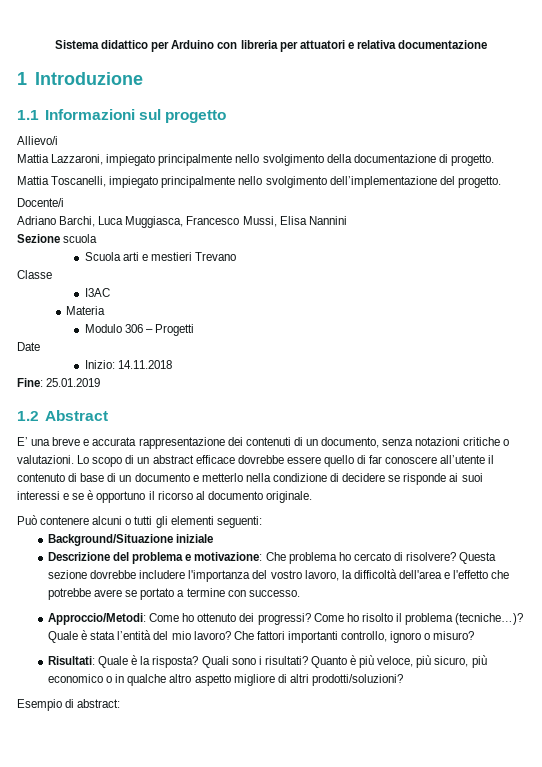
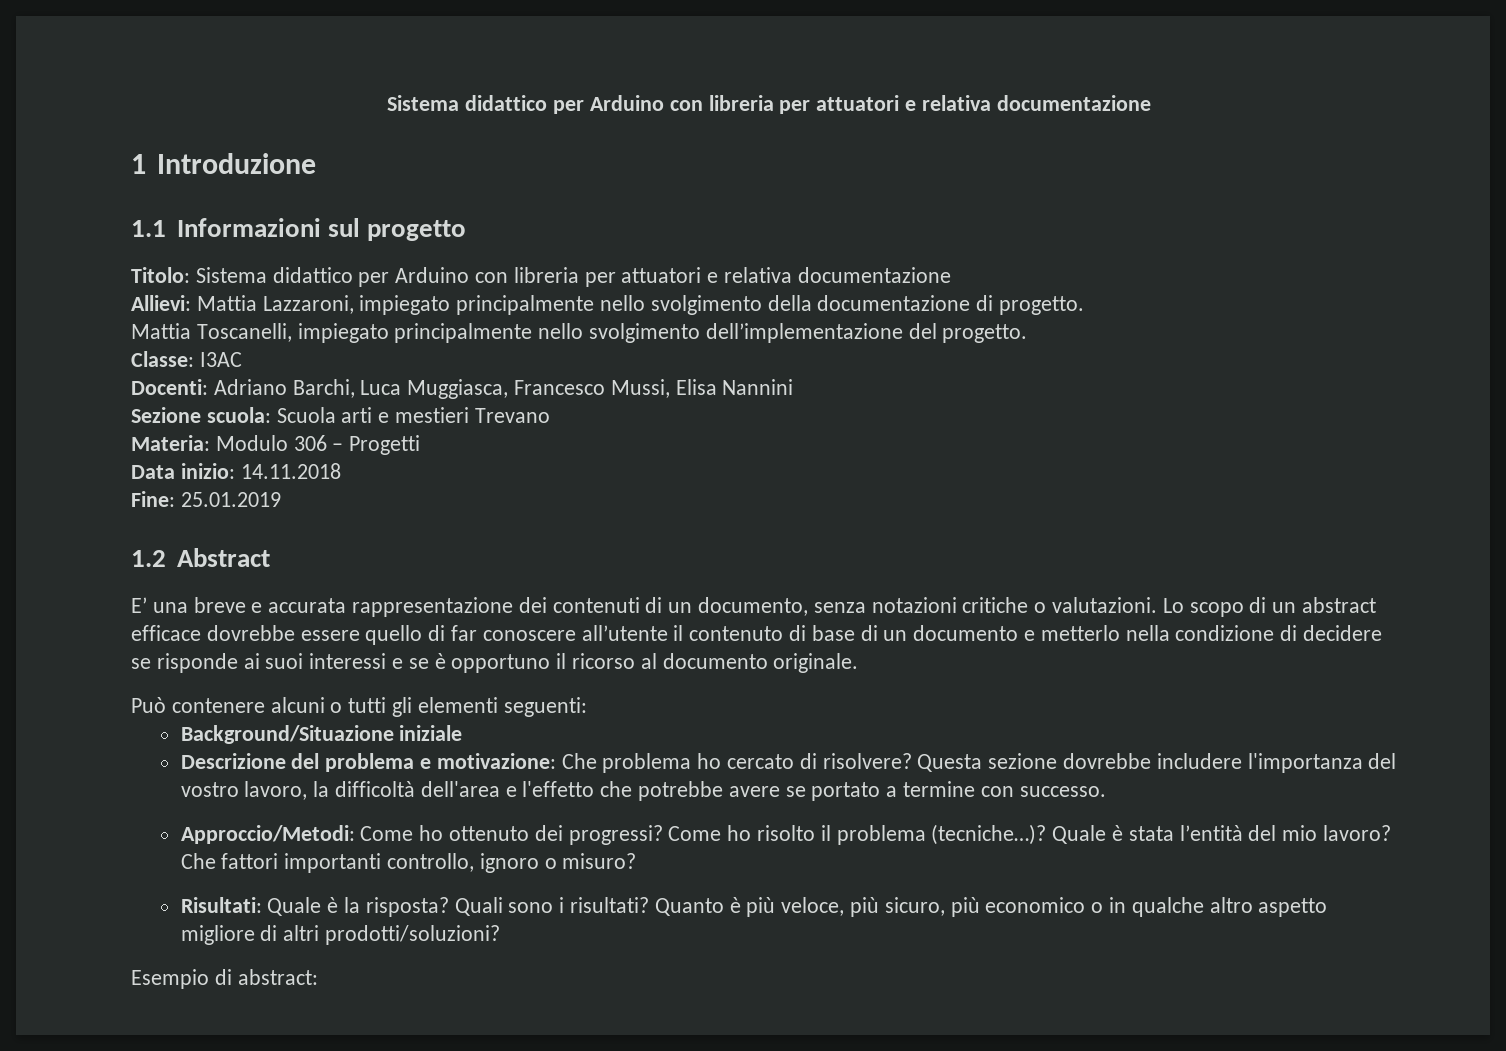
[17,136,58,145] Allievo/i // -> [131,267,951,287] [131,295,191,311] Titolo: Sistema didattico per Arduino con libreria per attuatori e relativa documentazione // Allievi:
[17,198,64,207] Docente/i // -> [131,351,242,367] [131,379,208,395] Classe: I3AC // Docenti:
[63,234,98,243] scuola // -> [206,407,271,423] scuola:
[17,270,52,279] [84,288,110,297] [66,306,106,315] Classe // I3AC // Materia // -> [131,435,210,451] Materia:
[17,342,40,351] [84,360,115,369] Date // Inizio: -> [131,463,235,479] Data inizio:

